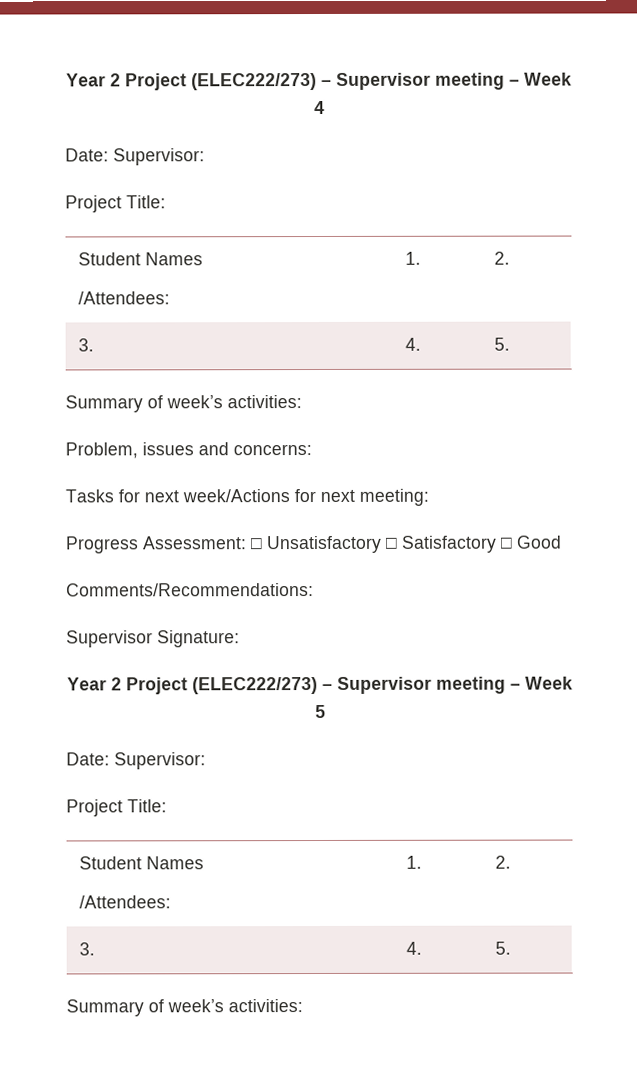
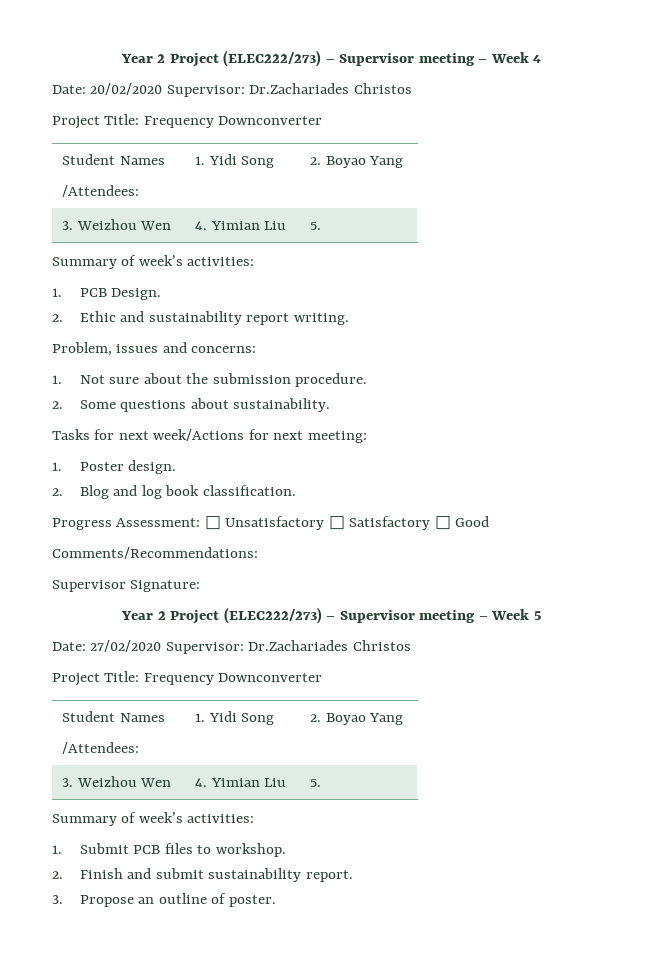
[113,148,205,166] [65,195,166,213] [77,252,203,266] [77,291,170,305] [404,251,421,265] [493,251,510,265] [77,338,94,352] [404,337,421,351] [493,337,510,351] [65,395,302,413] [65,442,312,459] Supervisor: // Project Title: // Student Names // /Attendees: | 1. | 2. // 3. | 4. | 5. // Summary of week’s activities: // Problem, issues and concerns: -> [90,83,412,97] [52,114,323,129] [62,154,165,165] [62,185,140,197] [195,154,275,168] [310,156,404,168] [62,219,172,230] [195,221,287,230] [310,222,322,230] [52,255,255,269] [52,288,162,300] [52,311,349,325] [52,342,257,356] [52,373,368,387] [52,398,331,412] 20/02/2020 Supervisor: Dr.Zachariades Christos // Project Title: Frequency Downconverter // Student Names // /Attendees: | 1. Yidi Song | 2. Boyao Yang // 3. Weizhou Wen | 4. Yimian Liu | 5. // Summary of week’s activities: // 1. PCB Design. // 2. Ethic and sustainability report writing. // Problem, issues and concerns: // 1. Not sure about the submission procedure. // 2. Some questions about sustainability.
(429, 497) none -> [52,460,177,474] [52,485,296,499] // 1. Poster design. // 2. Blog and log book classification.
[114,752,206,770] [66,799,167,817] [78,856,204,870] [78,895,171,909] [405,855,422,869] [494,855,511,869] [78,942,95,956] [405,941,422,955] [494,941,511,955] [66,999,303,1017] Supervisor: // Project Title: // Student Names // /Attendees: | 1. | 2. // 3. | 4. | 5. // Summary of week’s activities: -> [90,640,411,654] [52,671,323,686] [62,711,165,722] [62,742,140,754] [195,711,275,725] [310,713,404,725] [62,776,172,787] [195,778,287,787] [310,779,322,787] [52,812,255,826] [52,843,286,857] [52,868,353,882] [52,893,276,907] 27/02/2020 Supervisor: Dr.Zachariades Christos // Project Title: Frequency Downconverter // Student Names // /Attendees: | 1. Yidi Song | 2. Boyao Yang // 3. Weizhou Wen | 4. Yimian Liu | 5. // Summary of week’s activities: // 1. Submit PCB files to workshop. // 2. Finish and submit sustainability report. // 3. Propose an outline of poster.

